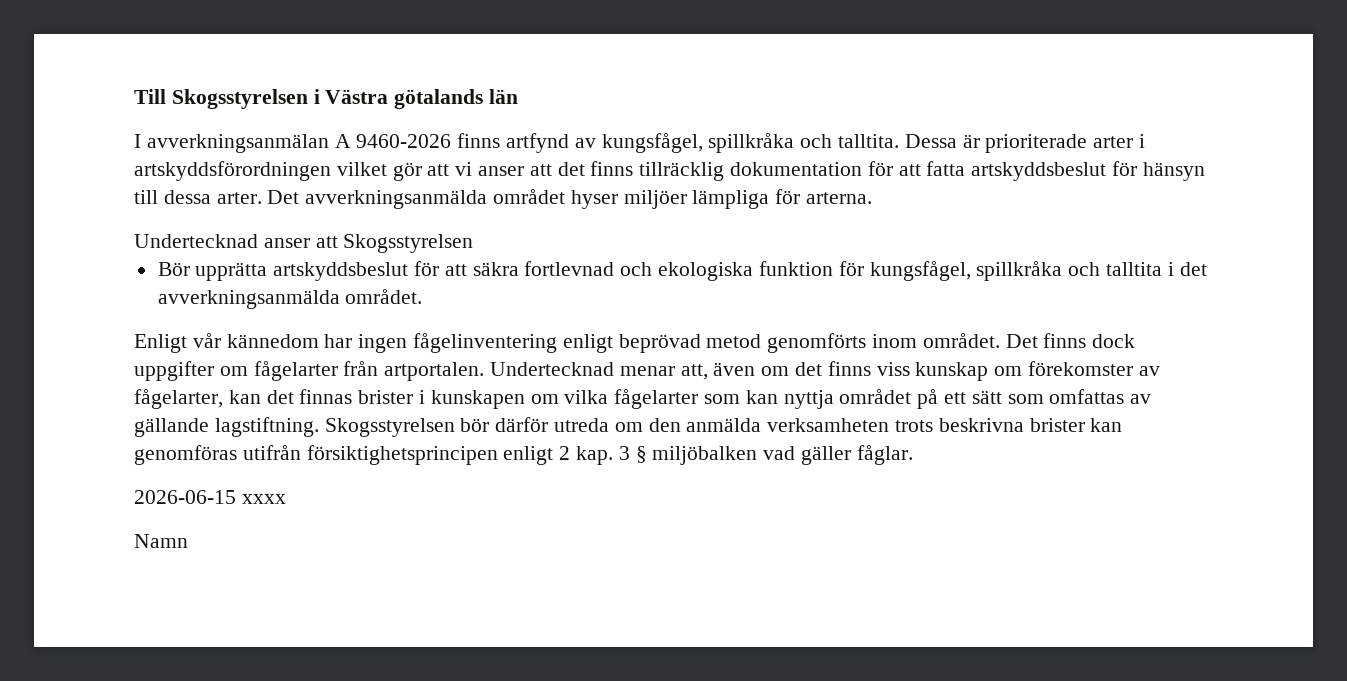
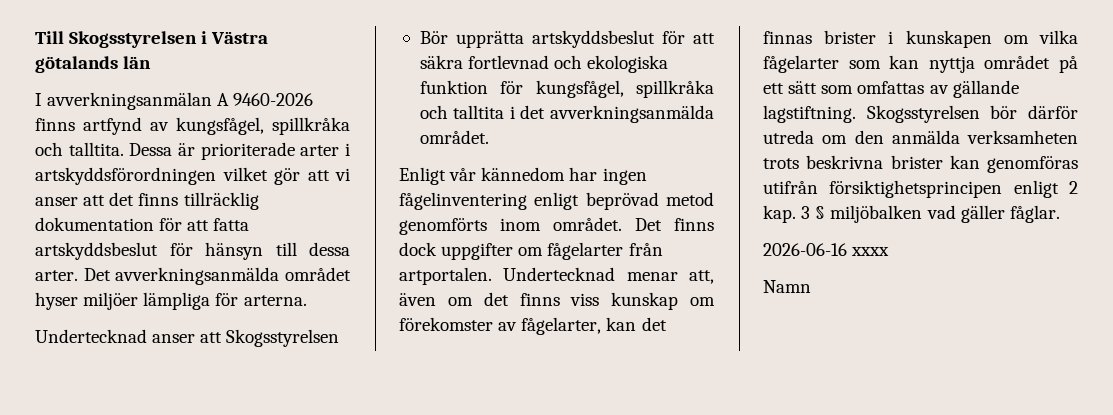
[134,490,236,504] 2026-06-15 -> [763,243,847,256] 2026-06-16

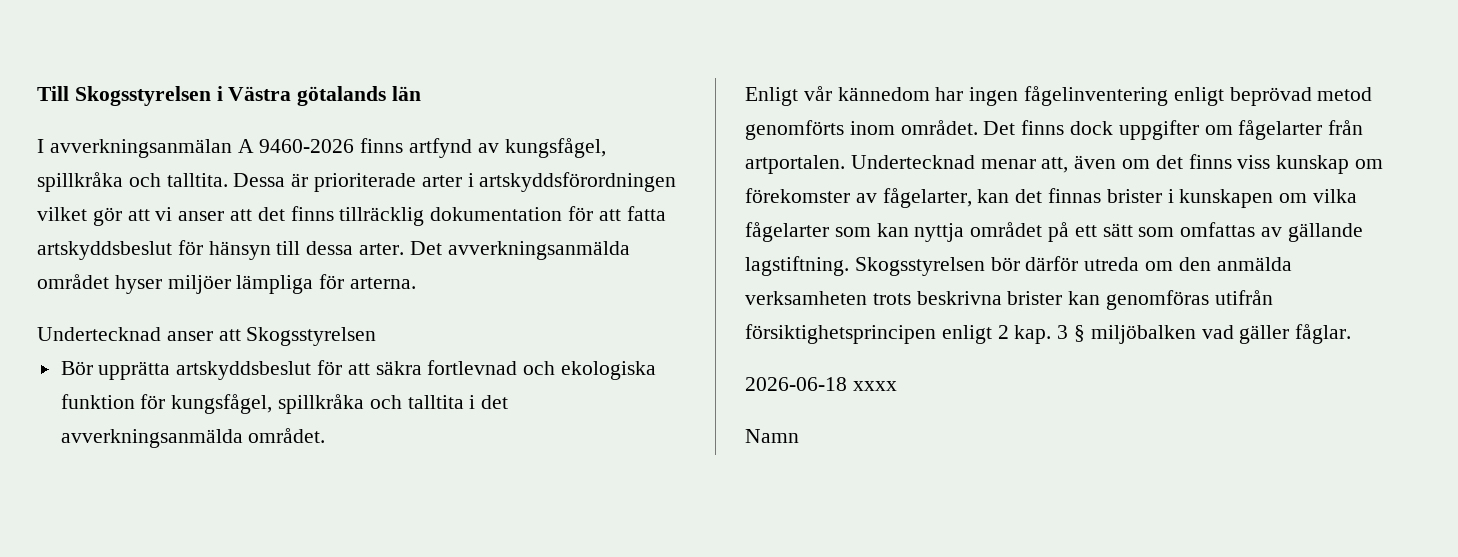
[763,243,847,256] 2026-06-16 -> [745,377,847,391] 2026-06-18

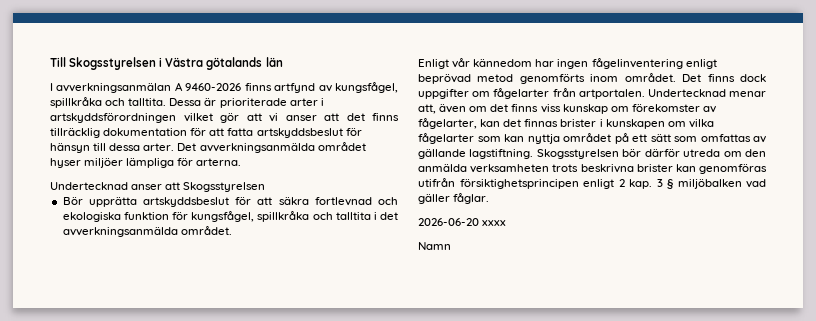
[745,377,847,391] 2026-06-18 -> [418,218,479,226] 2026-06-20

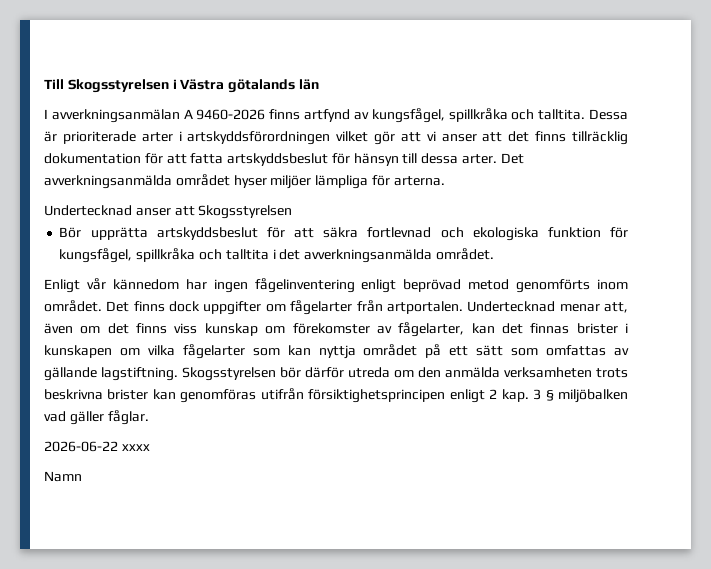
[418,218,479,226] 2026-06-20 -> [44,441,118,452] 2026-06-22

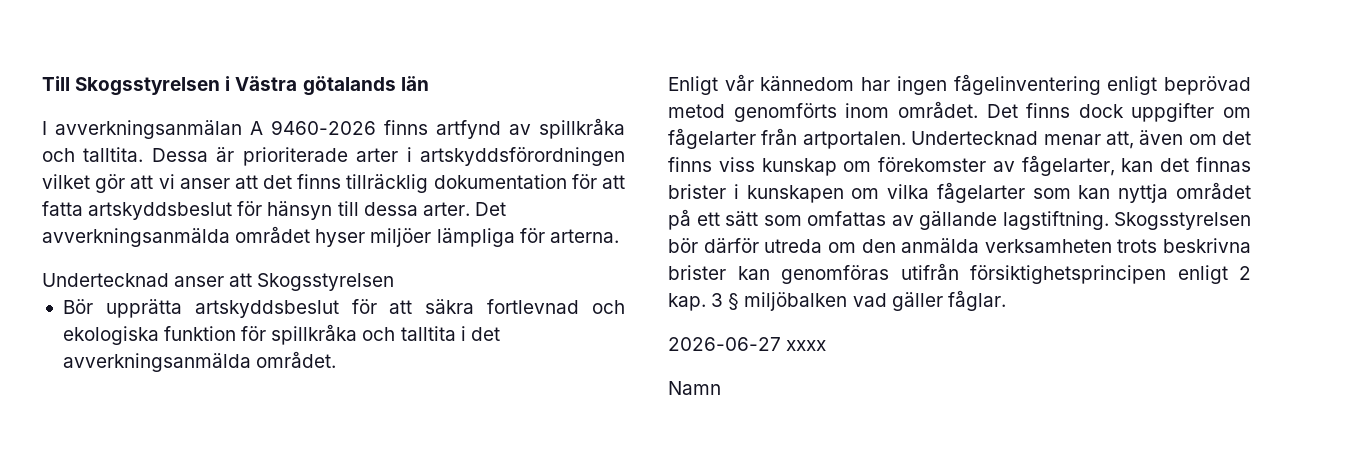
[371,108,445,123] kungsfågel, -> (531, 129) none
[59,248,133,263] kungsfågel, -> (267, 333) none
[44,441,118,452] 2026-06-22 -> [668,337,781,351] 2026-06-27

